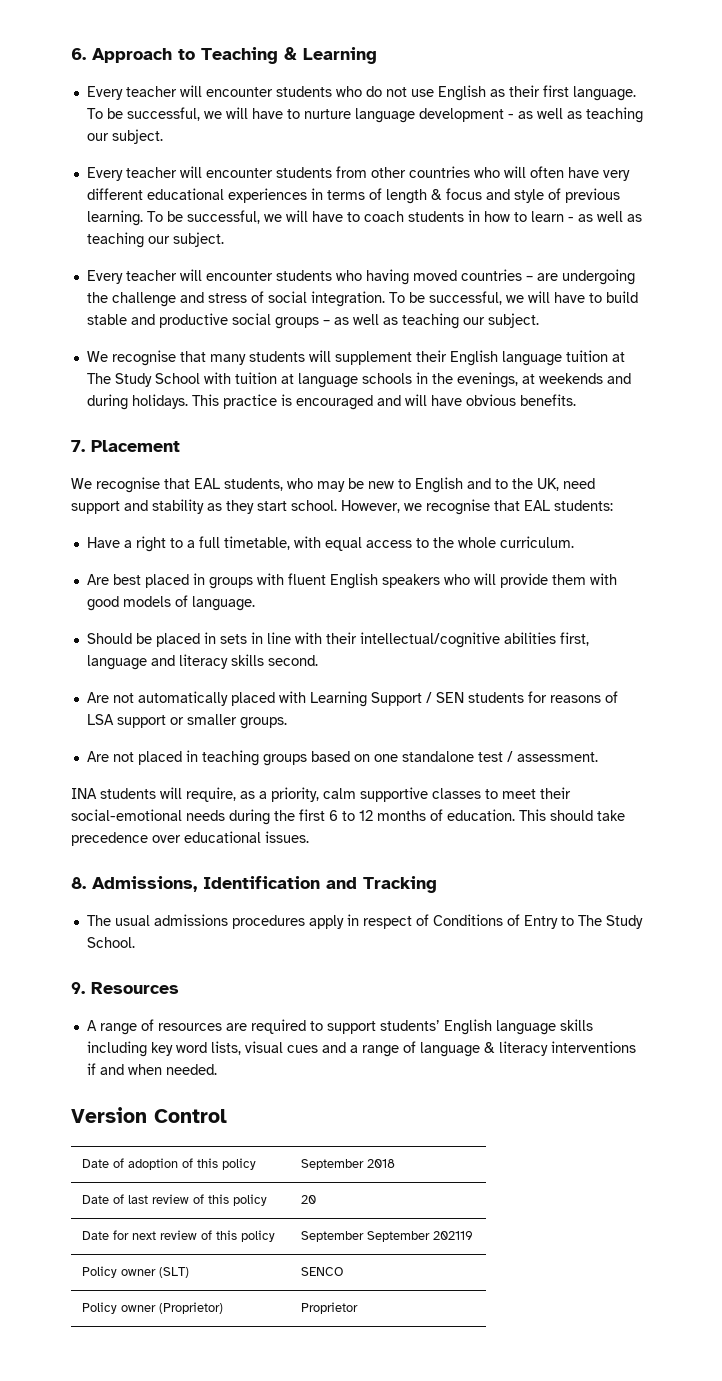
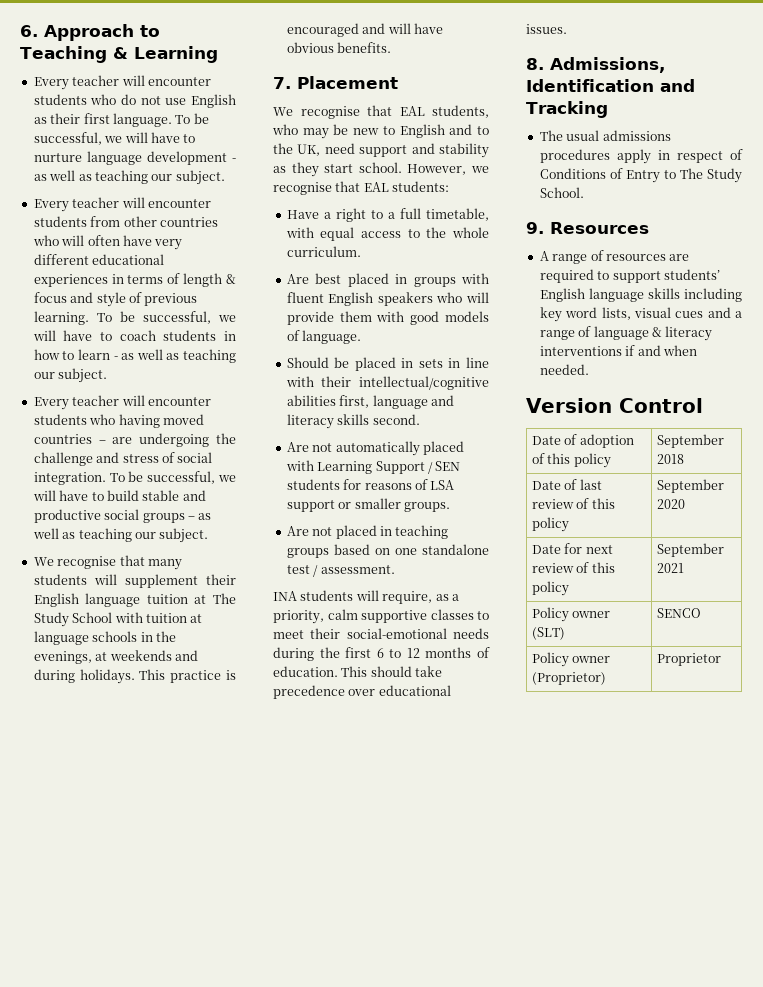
[300,1195,316,1204] 20 -> [657,479,725,493] [657,499,686,509] September 2020
[366,1231,473,1242] September 202119 -> [657,563,685,573] 2021

